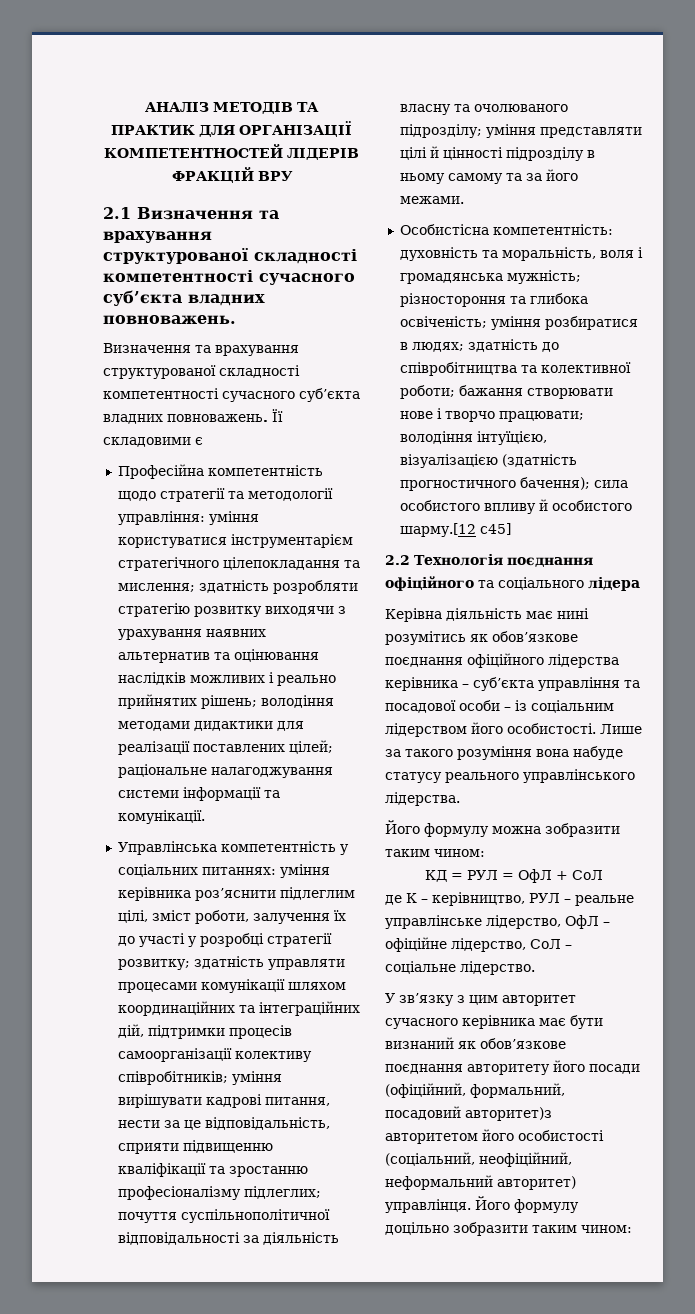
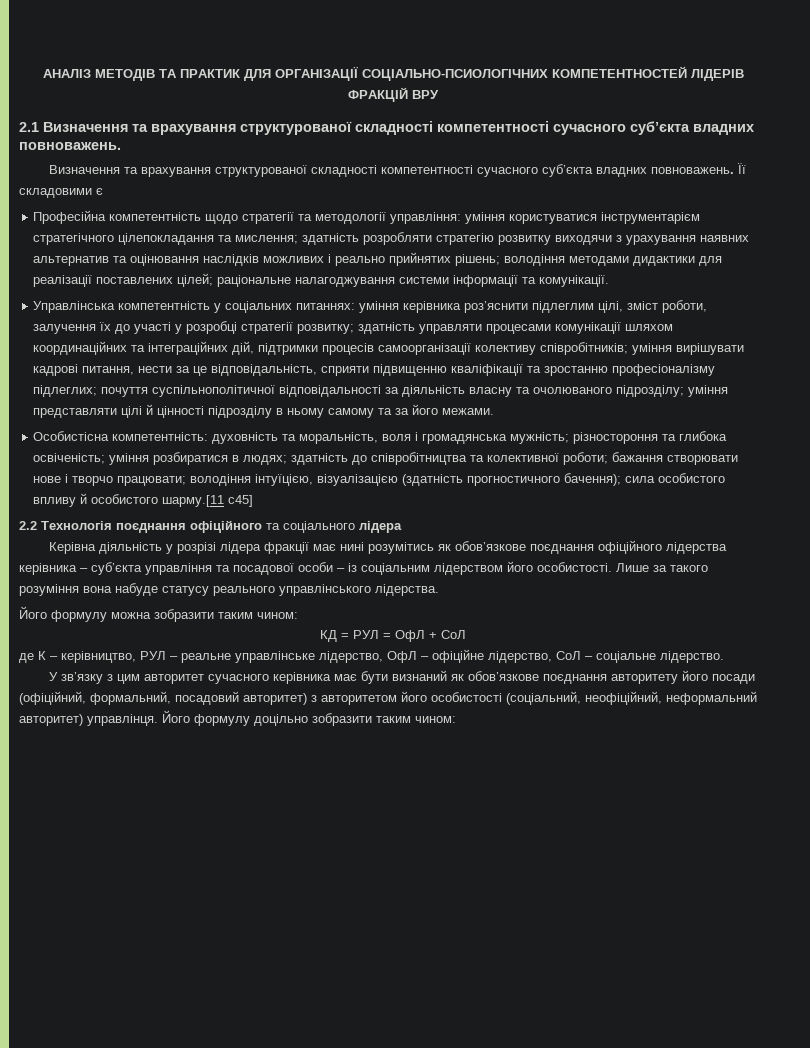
(352, 129) none -> [361,69,548,81] СОЦІАЛЬНО-ПСИОЛОГІЧНИХ
[399,523,476,537] шарму.[12 -> [162,495,225,507] шарму.[11
(522, 614) none -> [166,542,310,554] у розрізі лідера фракції
[465,1107,552,1121] авторитет)з -> [243,693,317,705] авторитет) з

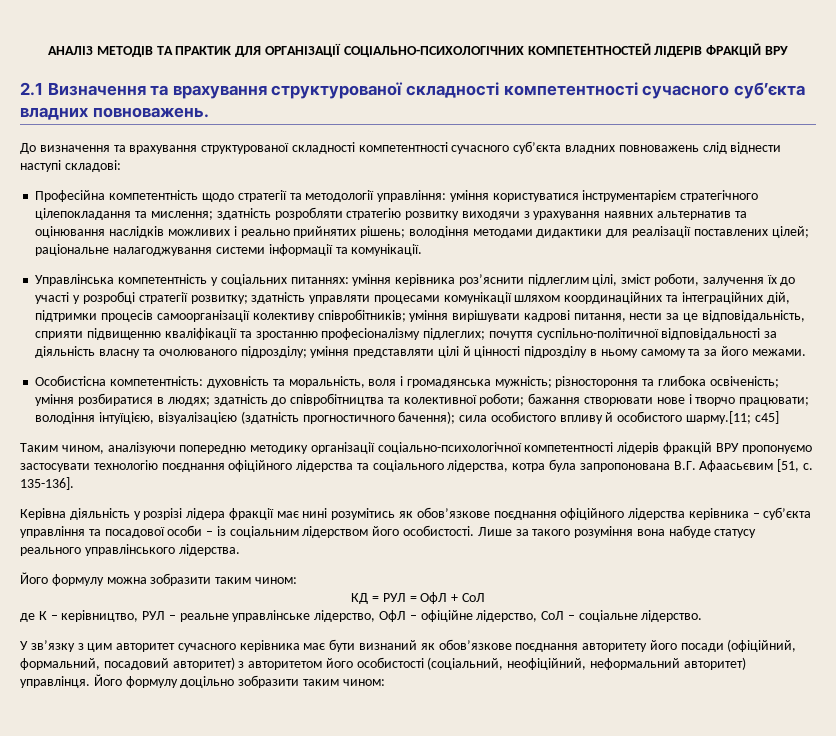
[361,69,548,81] СОЦІАЛЬНО-ПСИОЛОГІЧНИХ -> [343,46,524,57] СОЦІАЛЬНО-ПСИХОЛОГІЧНИХ
[49,163,747,177] [19,188,103,198] Визначення та врахування структурованої складності компетентності сучасного суб’єкта владних повноважень. Її складовими є -> [20,141,782,154] [20,160,121,172] До визначення та врахування структурованої складності компетентності сучасного суб’єкта владних повноважень слід віднести наступі складові:
[152,385,276,397] суспільнополітичної -> [536,328,659,340] суспільно-політичної
[162,495,225,507] шарму.[11 -> [685,411,751,424] шарму.[11;
[19,520,262,533] 2.2 Технологія поєднання офіційного -> [20,442,812,454] [20,460,354,472] Таким чином, аналізуючи попередню методику організації соціально-психологічної компетентності лідерів фракцій ВРУ пропонуємо застосувати технологію поєднання офіційного лідерства
[359,521,402,533] лідера -> [447,459,813,472] [20,477,74,490] лідерства, котра була запропонована В.Г. Афаасьєвим [51, с. 135-136].

